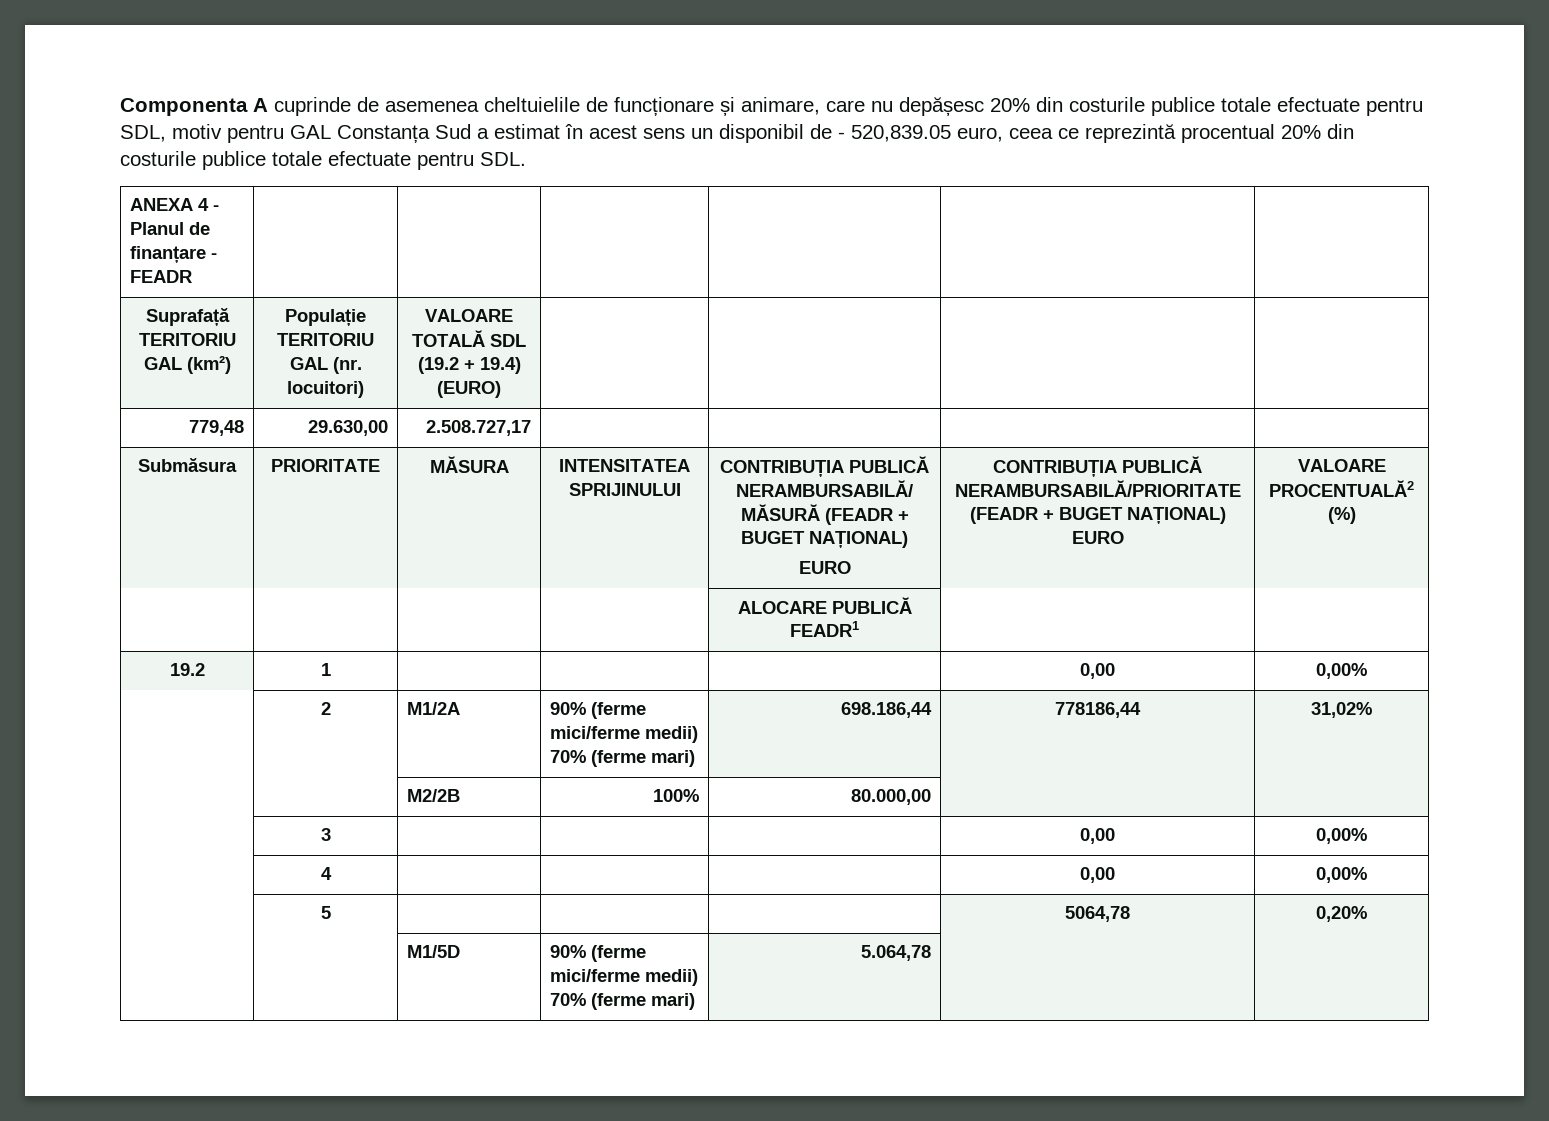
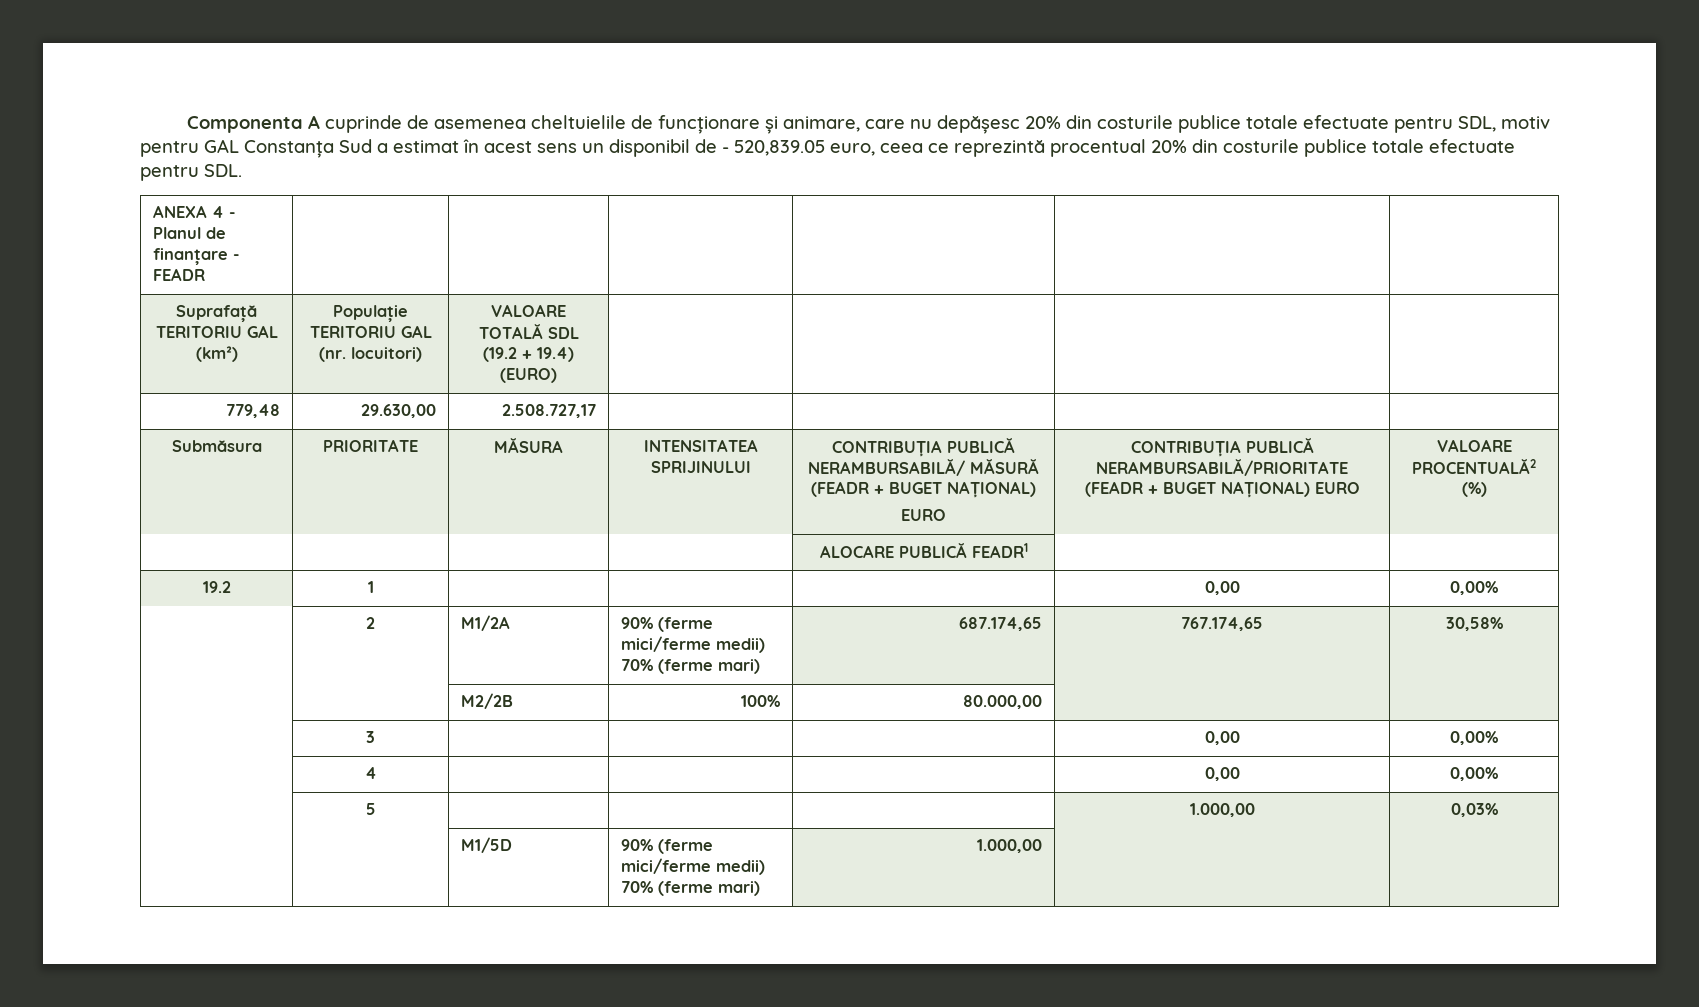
[841,702,933,718] [1055,702,1141,718] [1311,702,1372,718] 698.186,44 | 778186,44 | 31,02% -> [958,617,1042,631] [1181,617,1263,631] [1445,617,1503,631] 687.174,65 | 767.174,65 | 30,58%
[1065,906,1130,922] [1316,906,1367,922] 5064,78 | 0,20% -> [1189,803,1255,817] [1450,803,1498,817] 1.000,00 | 0,03%
[861,945,932,961] 5.064,78 -> [976,839,1042,853] 1.000,00

